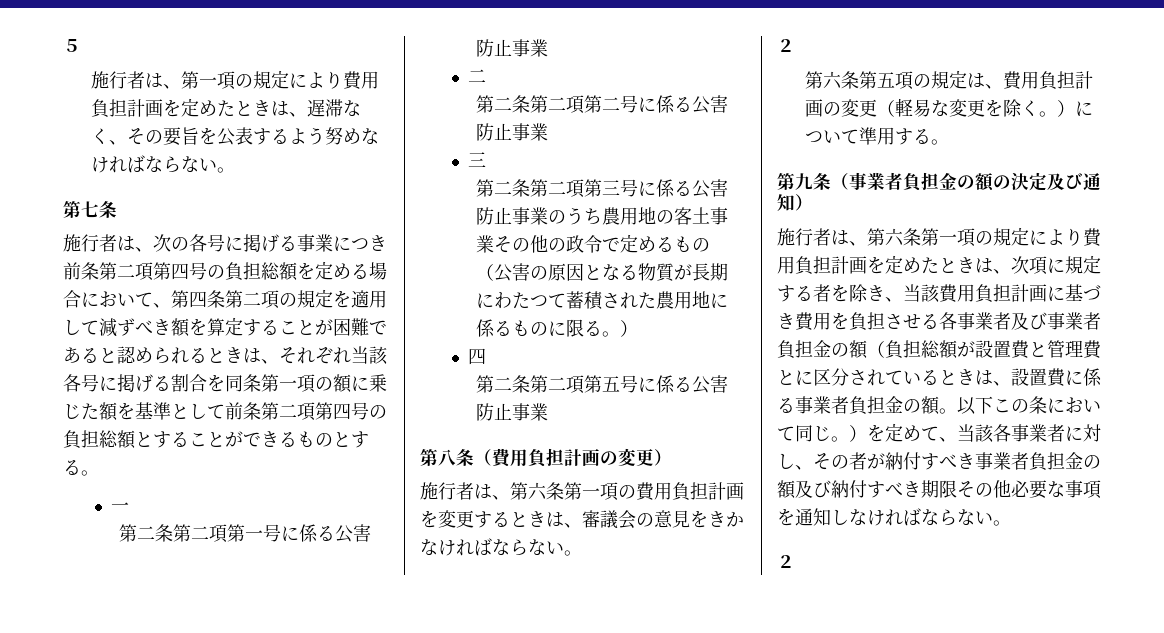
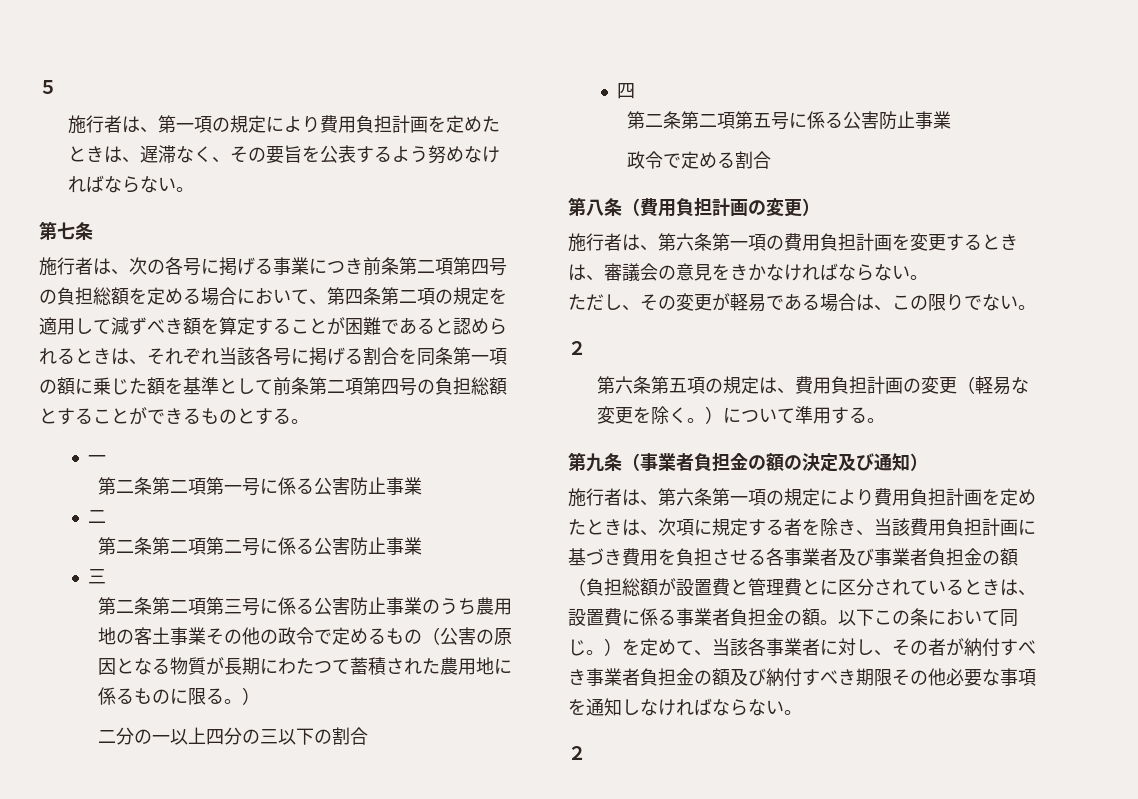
(639, 328) none -> [97,727,368,745] // 二分の一以上四分の三以下の割合
(549, 412) none -> [626,151,771,169] // 政令で定める割合
(582, 553) none -> [568,293,1036,312] // ただし、その変更が軽易である場合は、この限りでない。

